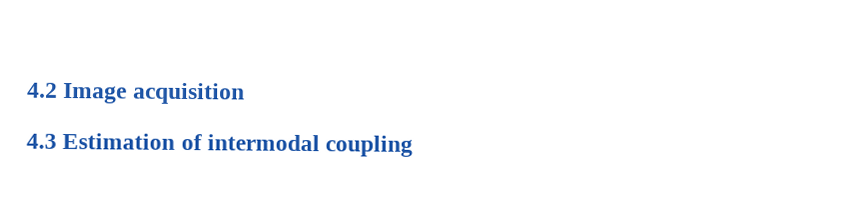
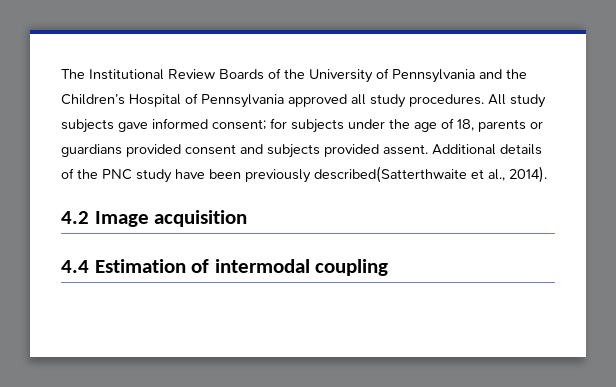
(27, 90) none -> [61,68,527,83] [61,93,546,108] [61,118,543,133] [61,144,542,158] [61,166,547,183] The Institutional Review Boards of the University of Pennsylvania and the Children’s Hospital of Pennsylvania approved all study procedures. All study subjects gave informed consent; for subjects under the age of 18, parents or guardians provided consent and subjects provided assent. Additional details of the PNC study have been previously described(Satterthwaite et al., 2014). //
[26,133,57,149] 4.3 -> [61,260,89,273] 4.4

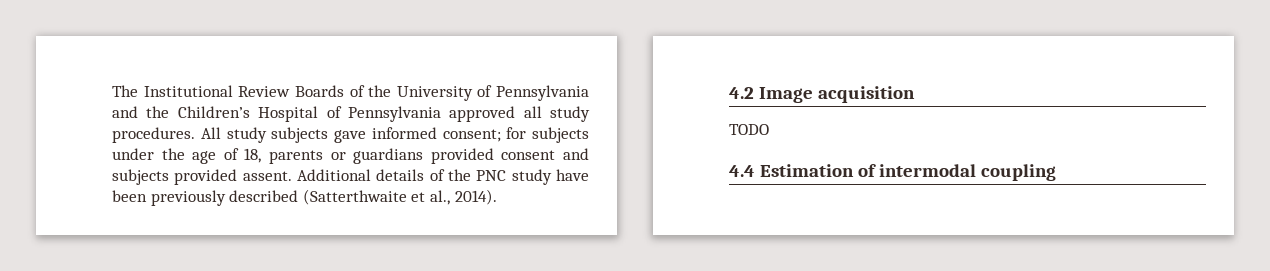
[314,166,467,183] described(Satterthwaite -> [229,189,407,205] described (Satterthwaite
(248, 218) none -> [729,124,769,135] // TODO

